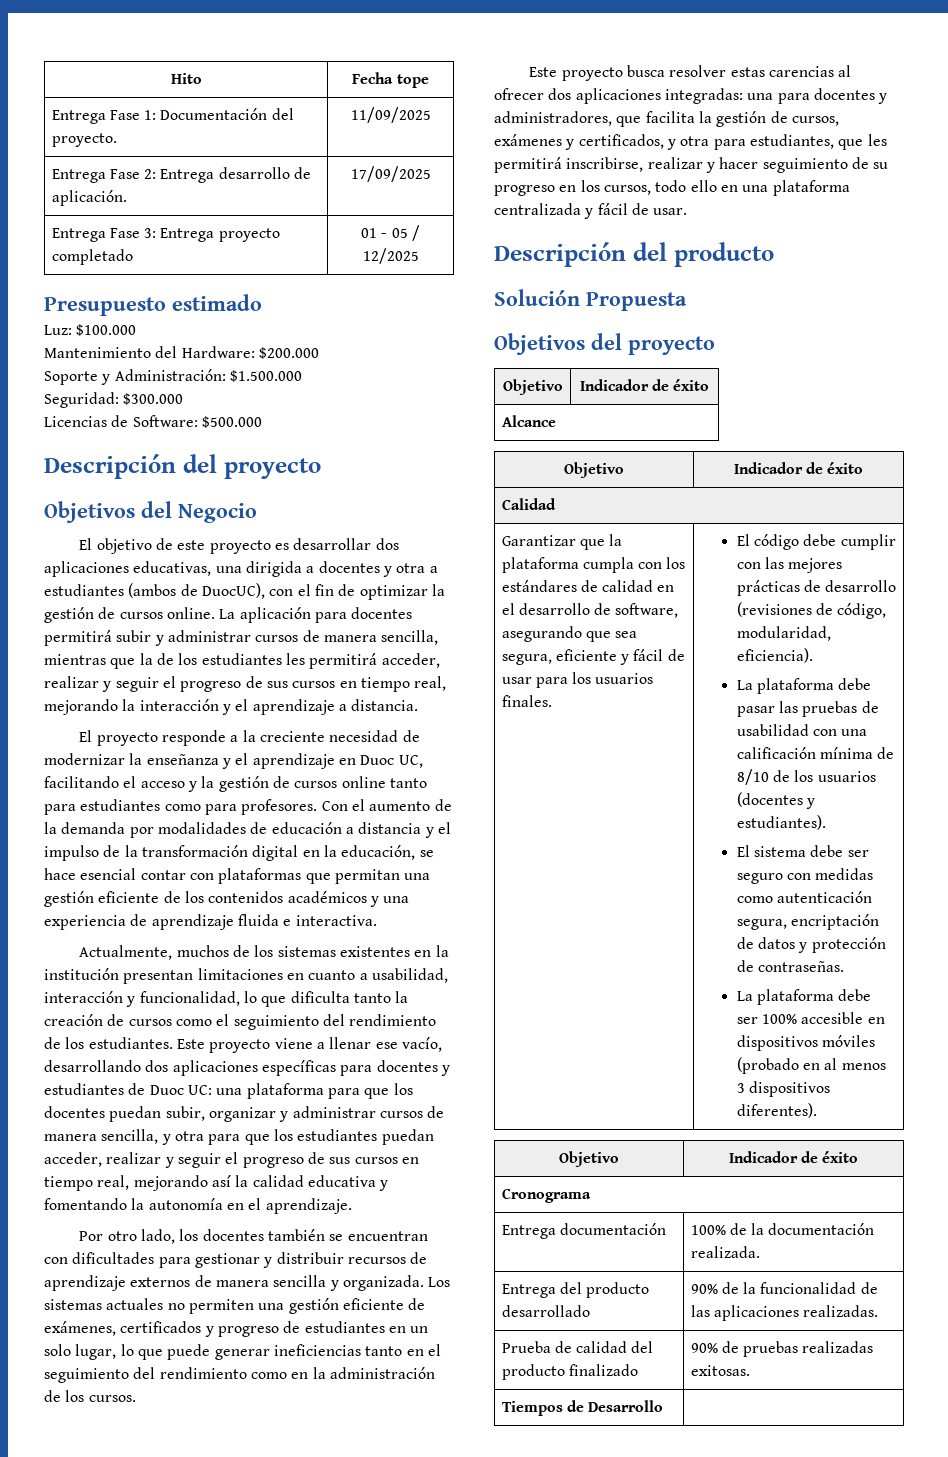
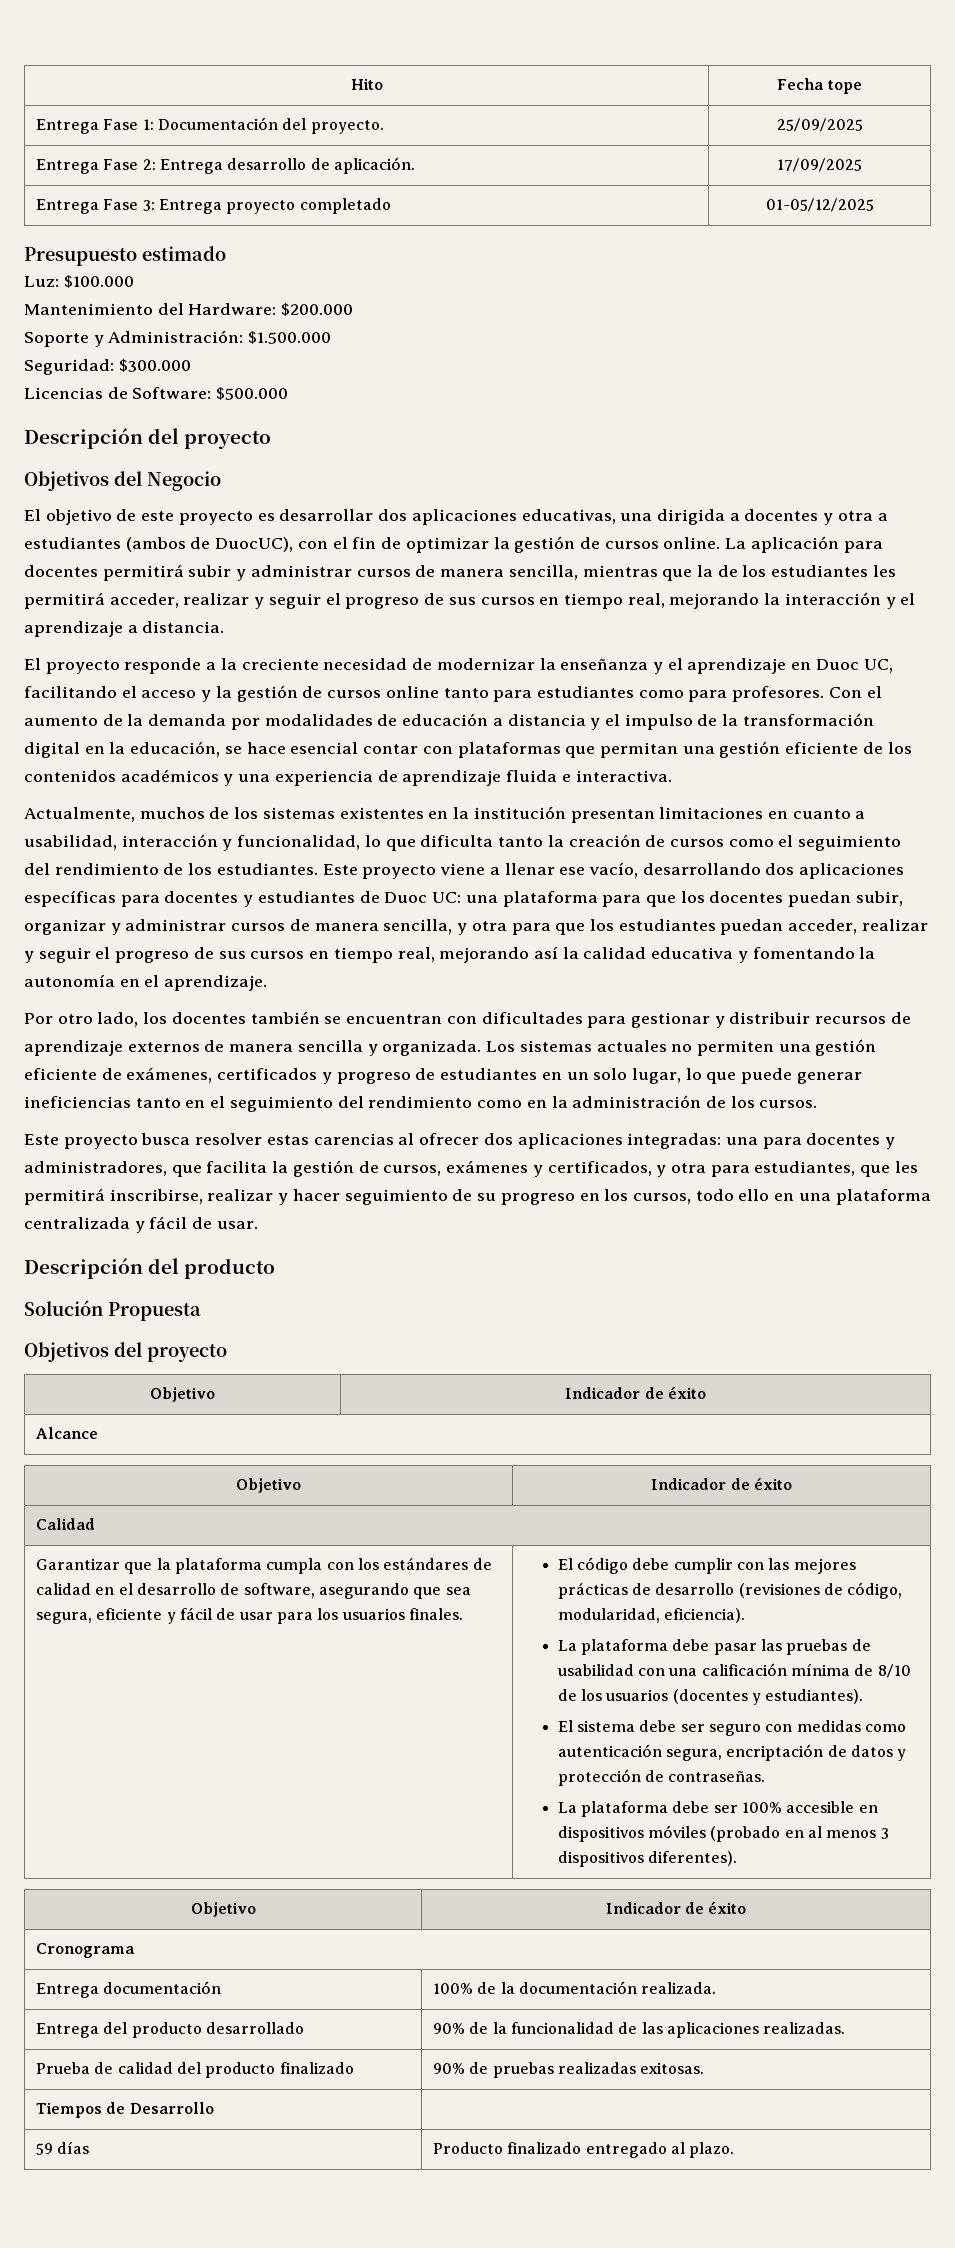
[350,107,431,123] 11/09/2025 -> [776,118,863,132] 25/09/2025
[361,225,420,241] [362,248,419,264] 01 - 05 / 12/2025 -> [765,198,874,212] 01-05/12/2025
(664, 1406) none -> [36,2141,90,2155] [433,2142,735,2158] // 59 días | Producto finalizado entregado al plazo.

